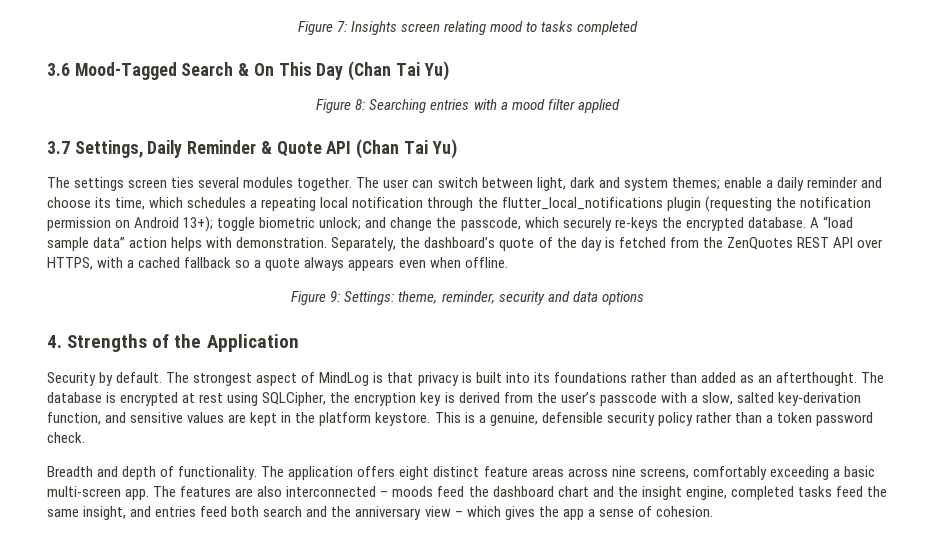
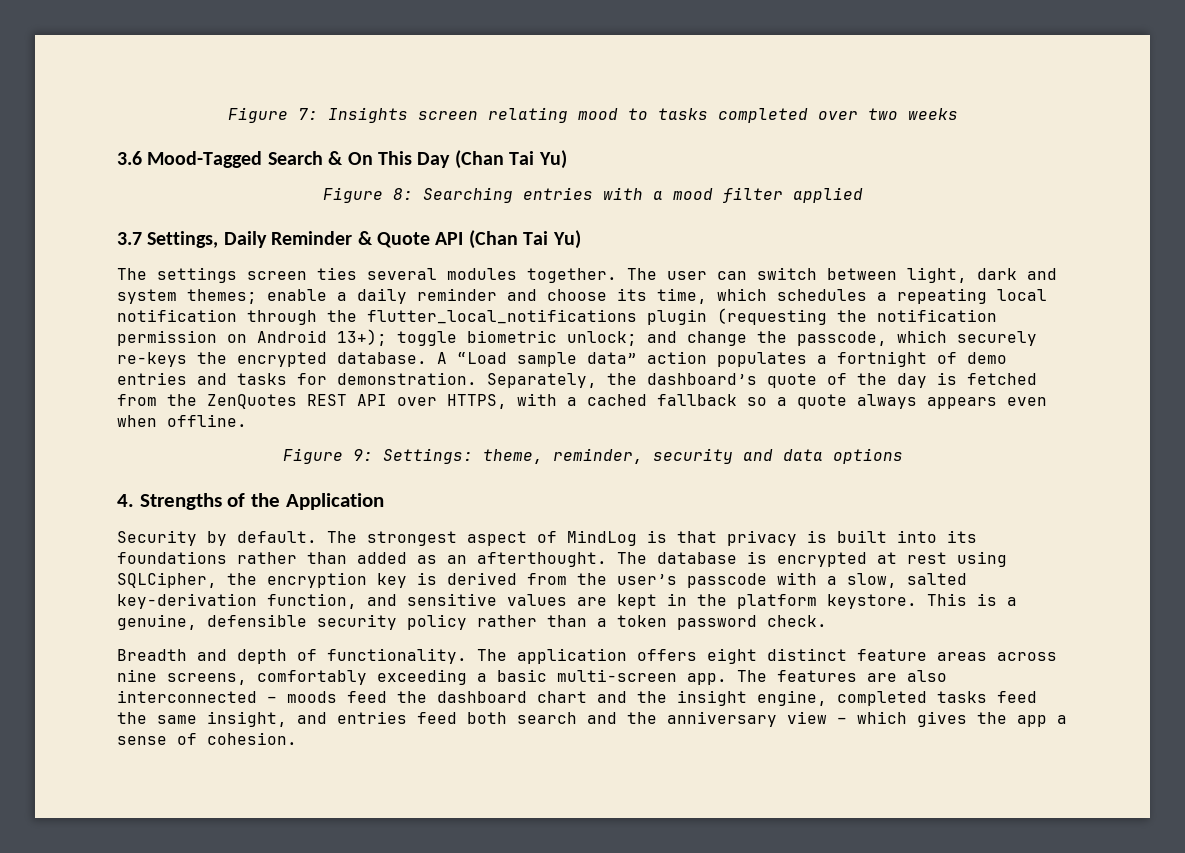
(639, 28) none -> [817,108,958,120] over two weeks
[822,216,853,228] “load -> [457,352,507,364] “Load
[171,237,233,251] helps with -> [717,351,1007,367] [117,372,327,385] populates a fortnight of demo entries and tasks for

